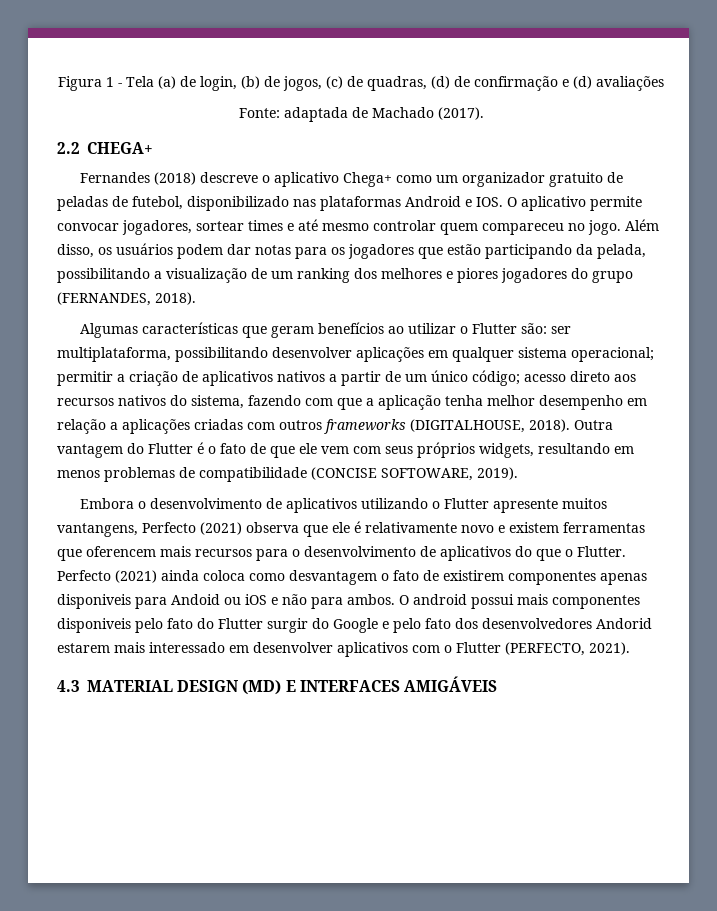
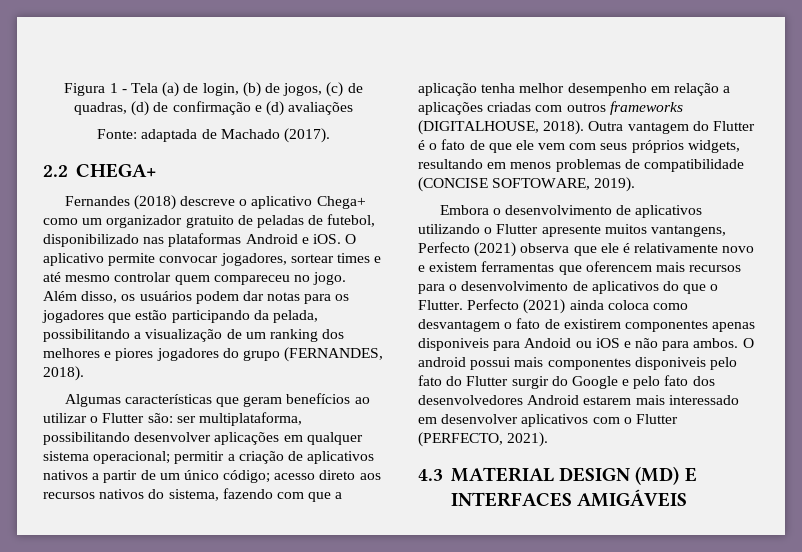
[476,197,503,207] IOS. -> [312,234,341,244] iOS.
[596,618,652,629] Andorid -> [527,395,580,405] Android

